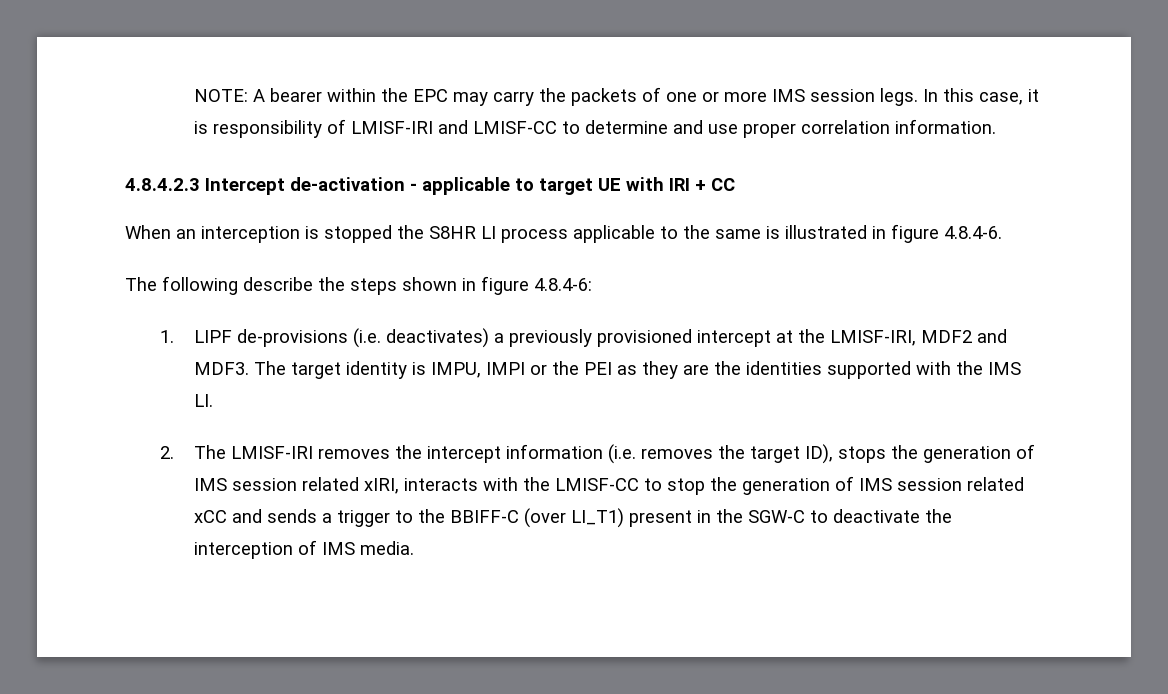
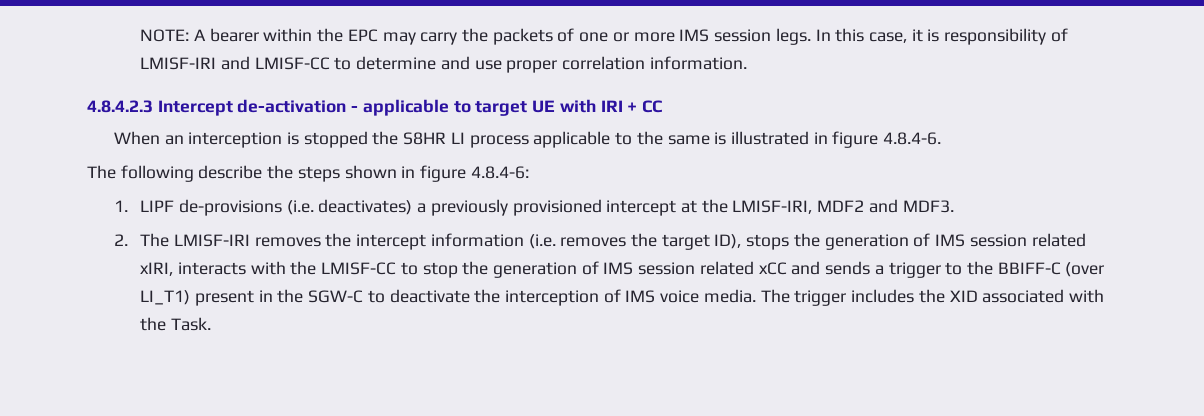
[254,361,1022,379] [194,394,214,407] The target identity is IMPU, IMPI or the PEI as they are the identities supported with the IMS LI. -> (954, 206) none
[360,541,415,555] media. -> [660,289,1104,306] [140,317,211,331] voice media. The trigger includes the XID associated with the Task.

